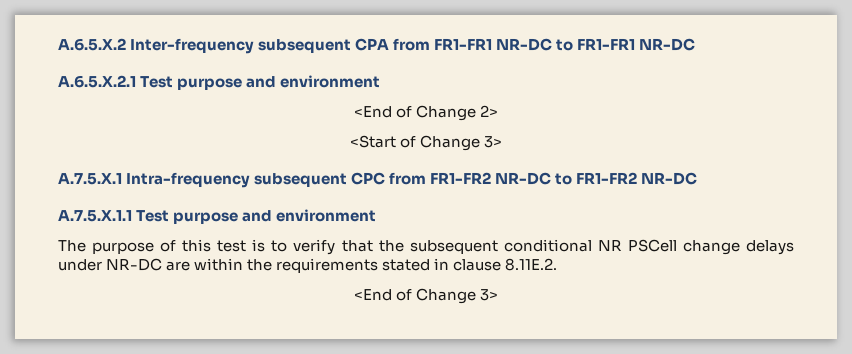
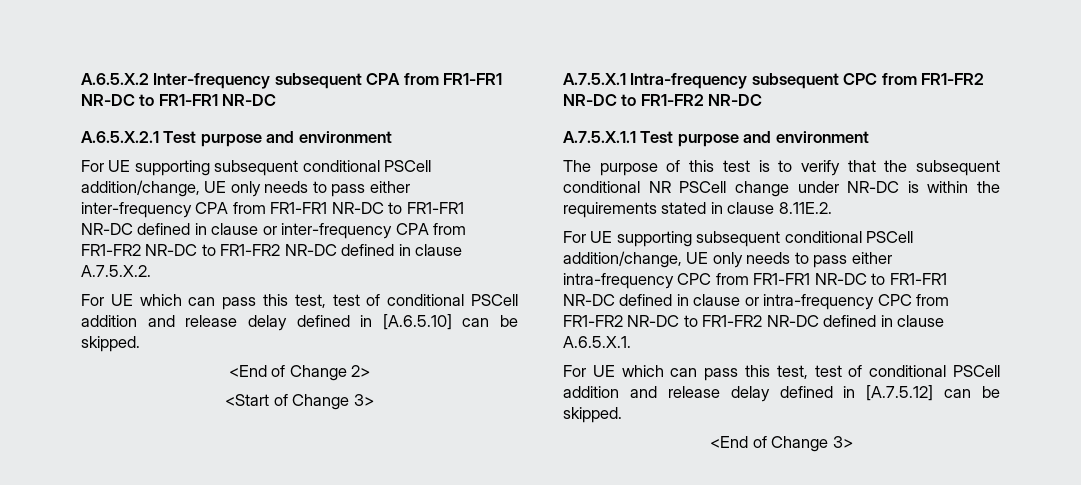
(381, 81) none -> [81,160,432,176] [81,180,410,197] [81,202,464,218] [81,223,467,239] [81,244,463,256] [81,265,151,277] [81,294,518,310] [81,314,518,331] [81,336,140,352] // For UE supporting subsequent conditional PSCell addition/change, UE only needs to pass either inter-frequency CPA from FR1-FR1 NR-DC to FR1-FR1 NR-DC defined in clause or inter-frequency CPA from FR1-FR2 NR-DC to FR1-FR2 NR-DC defined in clause A.7.5.X.2. // For UE which can pass this test, test of conditional PSCell addition and release delay defined in [A.6.5.10] can be skipped.
[746,240,795,255] delays -> (789, 189) none
[166,261,191,271] are -> [907,181,919,193] is
(558, 264) none -> [563,231,914,247] [563,251,892,268] [563,273,947,289] [563,294,950,310] [563,315,945,327] [563,336,631,348] [563,365,1000,381] [563,385,1000,402] [563,407,622,423] // For UE supporting subsequent conditional PSCell addition/change, UE only needs to pass either intra-frequency CPC from FR1-FR1 NR-DC to FR1-FR1 NR-DC defined in clause or intra-frequency CPC from FR1-FR2 NR-DC to FR1-FR2 NR-DC defined in clause A.6.5.X.1. // For UE which can pass this test, test of conditional PSCell addition and release delay defined in [A.7.5.12] can be skipped.

